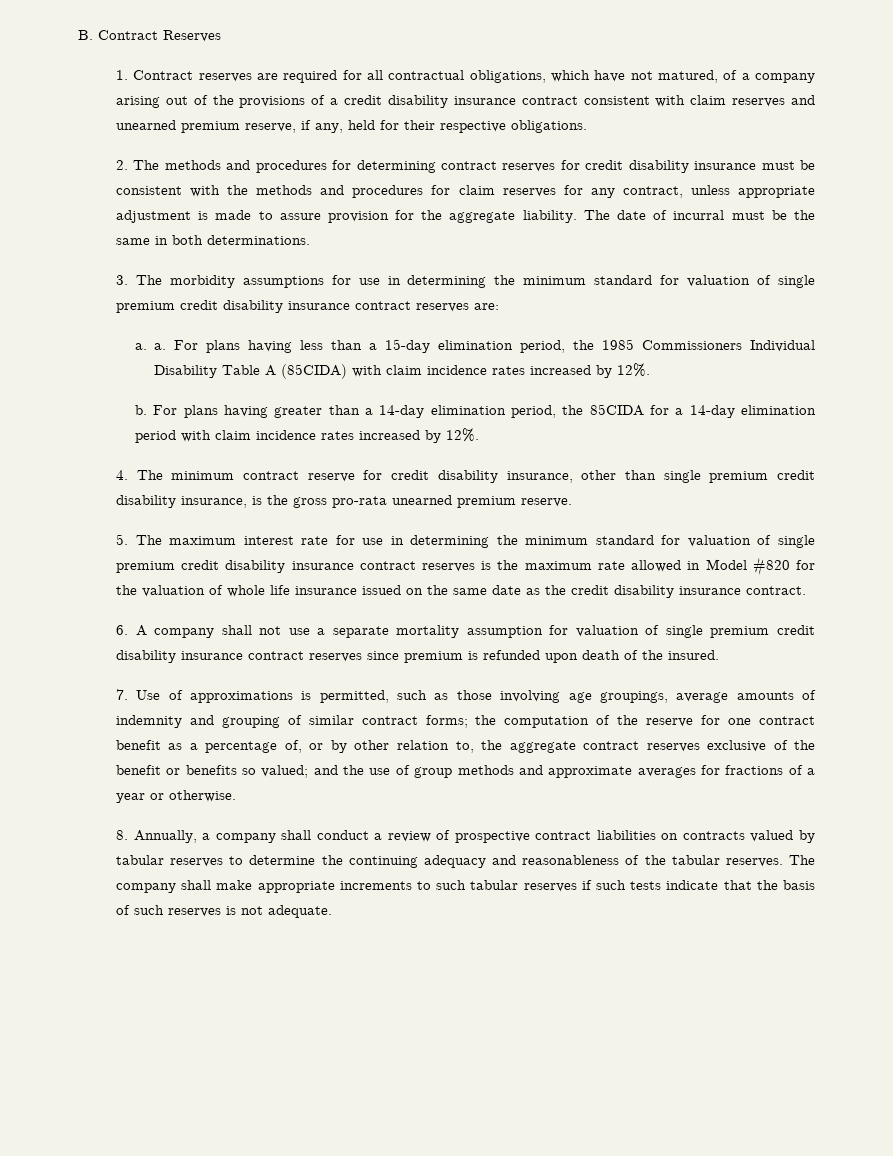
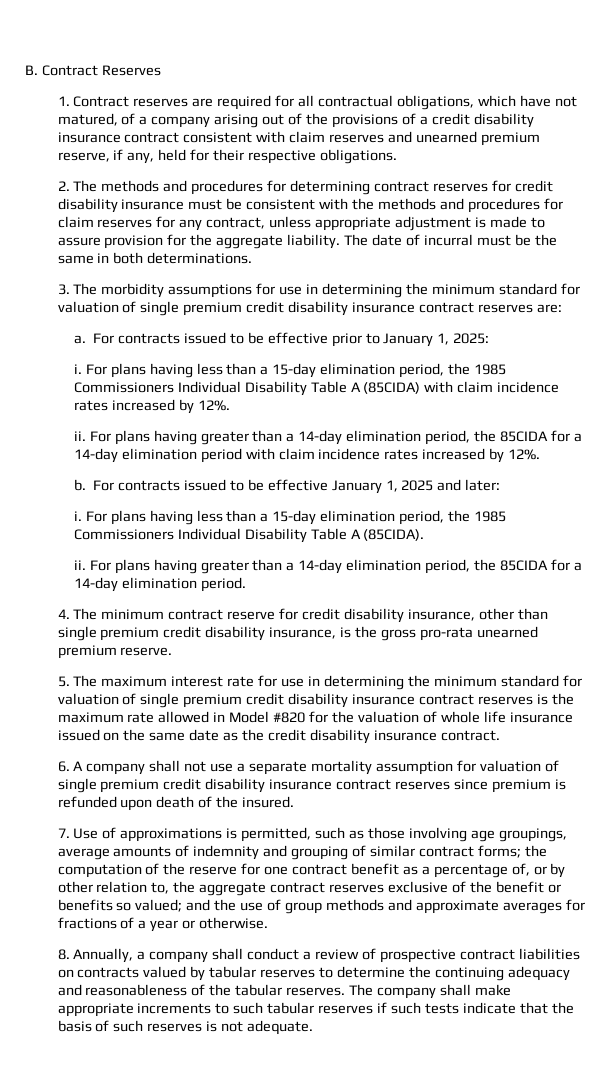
[154,343,167,350] a. -> [93,332,490,347] [73,364,82,374] For contracts issued to be effective prior to January 1, 2025: // i.
[134,405,147,415] b. -> [73,431,86,441] ii.
(479, 435) none -> [73,479,501,494] [73,510,506,525] [73,528,425,543] [73,559,582,574] [73,577,246,592] // b. For contracts issued to be effective January 1, 2025 and later: // i. For plans having less than a 15-day elimination period, the 1985 Commissioners Individual Disability Table A (85CIDA). // ii. For plans having greater than a 14-day elimination period, the 85CIDA for a 14-day elimination period.

